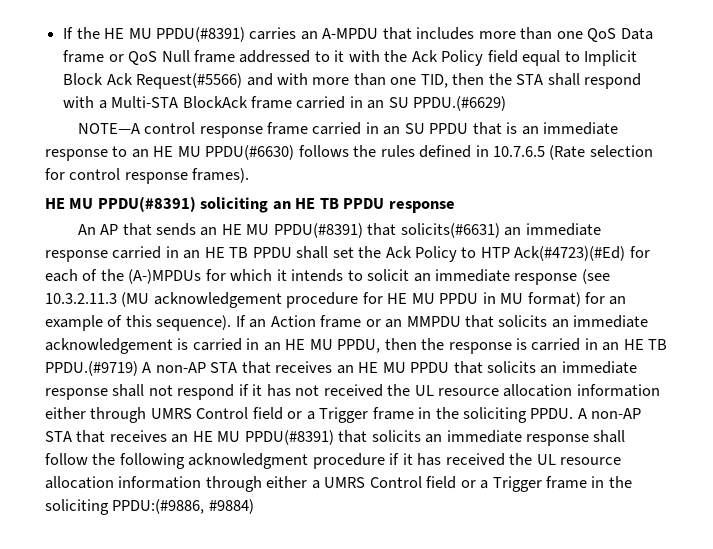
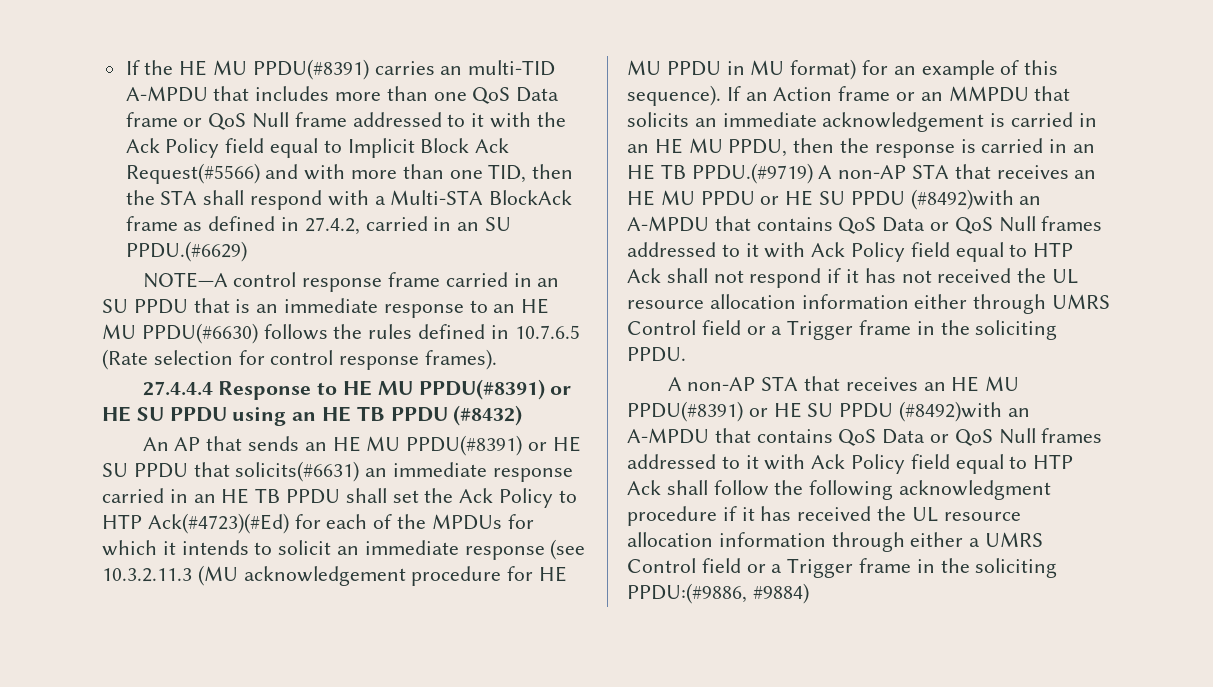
(318, 35) none -> [468,60,556,76] multi-TID
(292, 102) none -> [183,216,360,235] as defined in 27.4.2,
[45,196,455,213] HE MU PPDU(#8391) soliciting an HE TB PPDU response -> [142,379,572,400] [102,405,523,426] 27.4.4.4 Response to HE MU PPDU(#8391) or HE SU PPDU using an HE TB PPDU (#8432)
(363, 230) none -> [528,436,581,452] [102,463,188,478] or HE SU PPDU
[128,269,202,284] (A-)MPDUs -> [431,514,502,530] MPDUs
[453,361,637,374] [45,388,108,400] that solicits an immediate response -> [760,189,1042,210] [627,216,1103,234] [627,242,1074,262] [627,268,661,283] or HE SU PPDU (#8492)with an A-MPDU that contains QoS Data or QoS Null frames addressed to it with Ack Policy field equal to HTP Ack
(574, 413) none -> (686, 354) //
[338,430,590,446] that solicits an immediate response -> [748,401,1030,422] [627,428,1103,446] [627,454,1074,474] [627,480,661,495] or HE SU PPDU (#8492)with an A-MPDU that contains QoS Data or QoS Null frames addressed to it with Ack Policy field equal to HTP Ack

